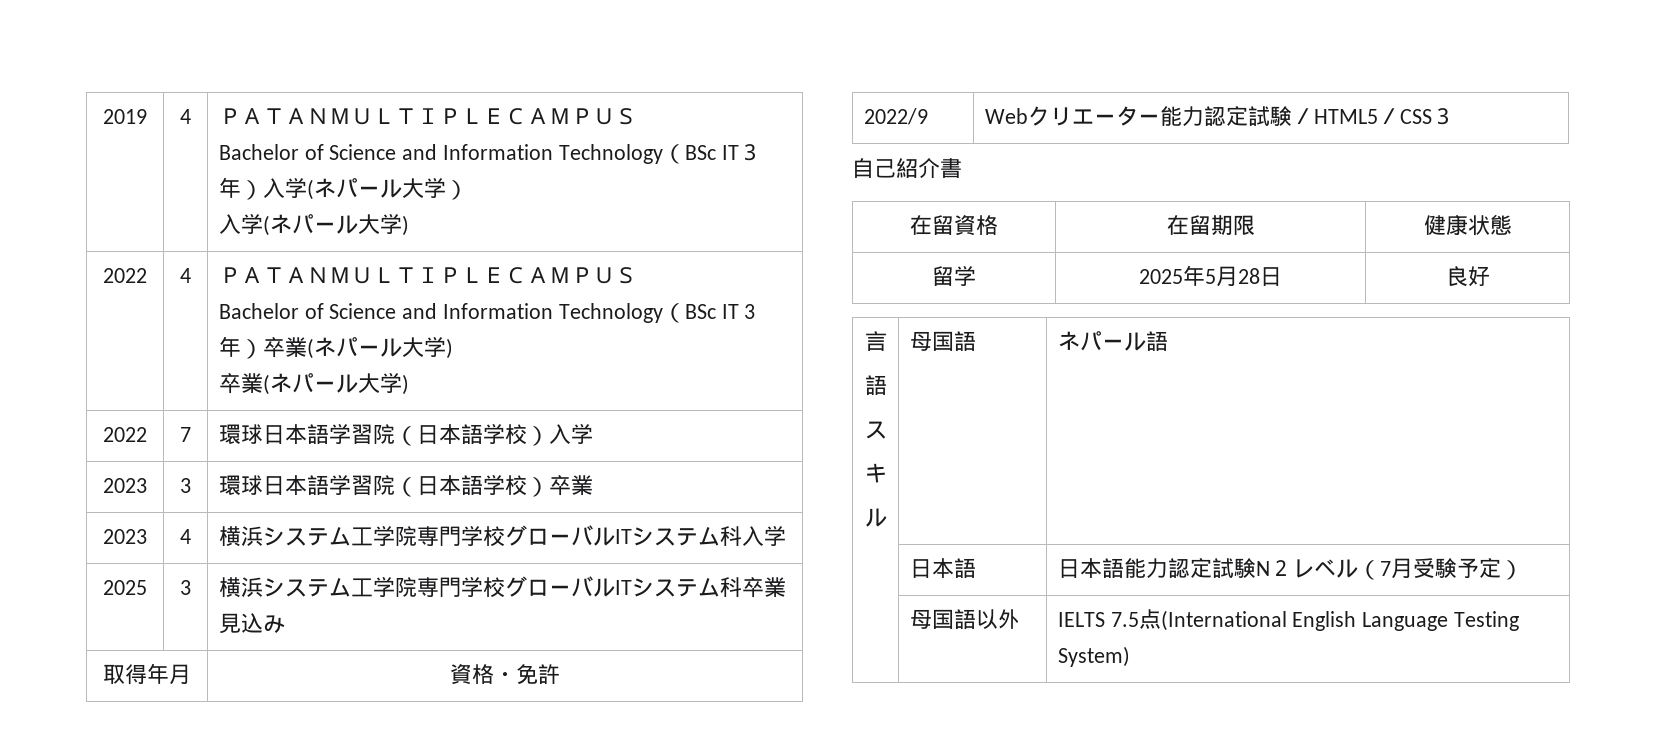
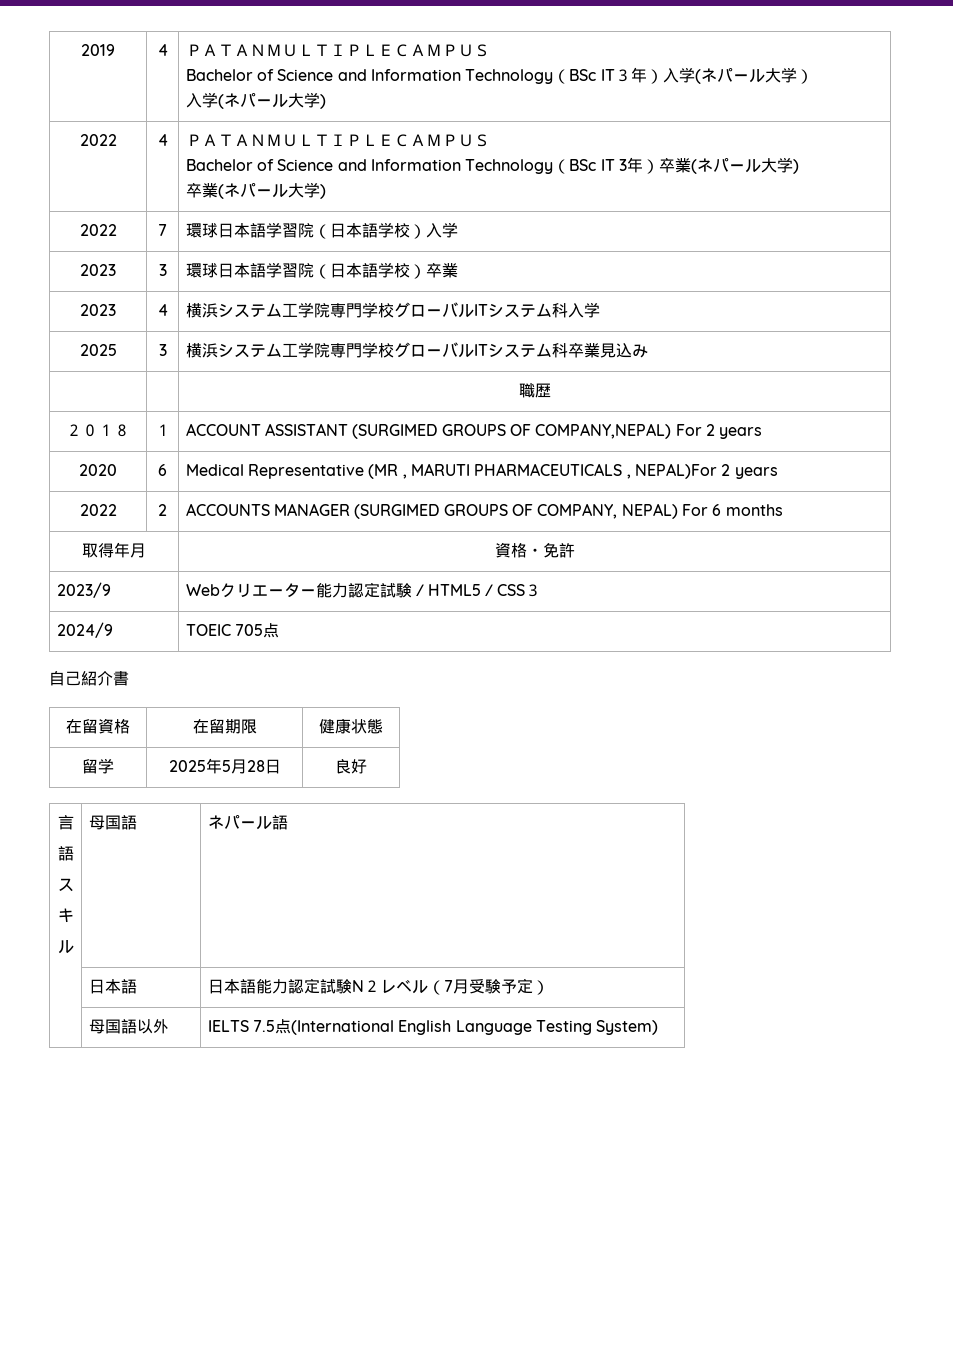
(285, 624) none -> [518,383,551,398] [66,424,130,437] [154,424,171,436] [185,423,763,439] [79,464,117,476] [158,464,167,476] [185,463,778,479] [79,504,117,516] [158,504,167,516] [185,503,783,519] // | | 職歴 // ２０１８ | １ | ACCOUNT ASSISTANT (SURGIMED GROUPS OF COMPANY,NEPAL) For 2 years // 2020 | 6 | Medical Representative (MR , MARUTI PHARMACEUTICALS , NEPAL)For 2 years // 2022 | 2 | ACCOUNTS MANAGER (SURGIMED GROUPS OF COMPANY, NEPAL) For 6 months
[863,108,928,125] 2022/9 -> [56,582,111,598] 2023/9
(1454, 116) none -> [56,622,113,638] [185,623,279,638] // 2024/9 | TOEIC 705点

